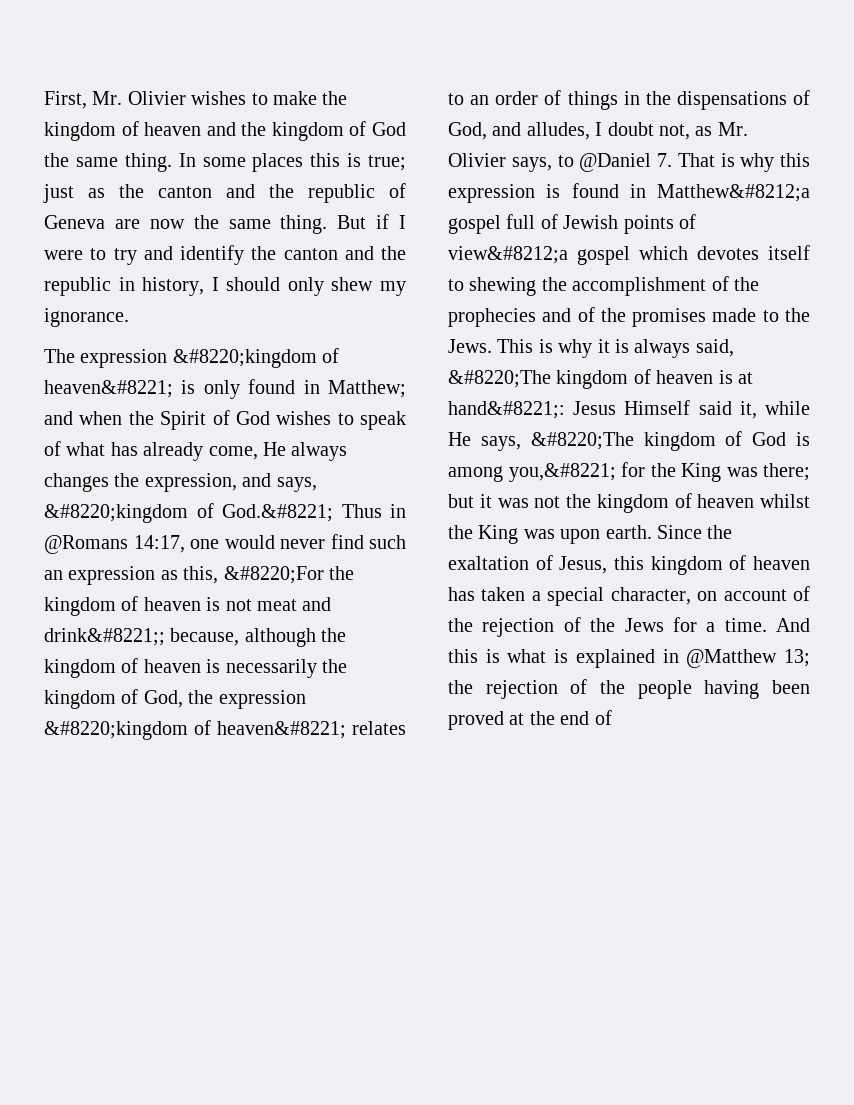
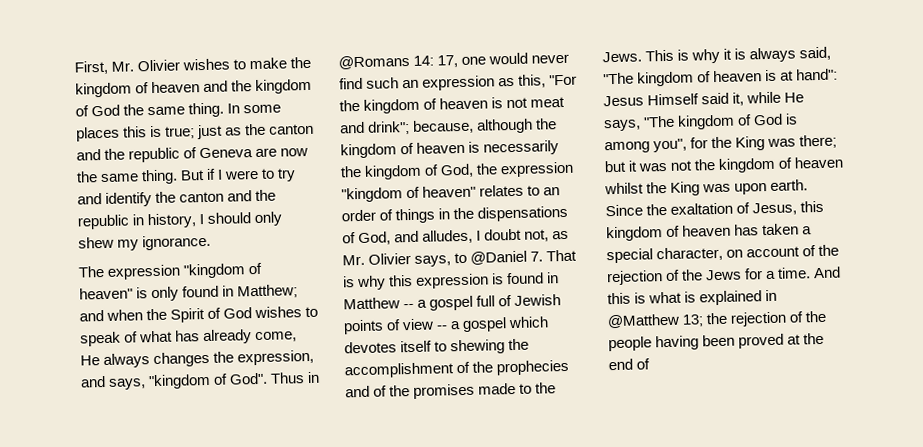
[172,348,340,368] [44,380,173,398] &#8220;kingdom of heaven&#8221; -> [183,262,263,279] [79,287,133,300] "kingdom of heaven"
[44,503,333,523] &#8220;kingdom of God.&#8221; -> [148,372,269,390] "kingdom of God".
[133,535,185,553] 14:17, -> [413,55,459,68] 14: 17,
[223,566,324,584] &#8220;For -> [549,74,578,86] "For
[44,628,165,646] drink&#8221;; -> [367,120,411,135] drink";
[44,720,346,740] &#8220;kingdom of heaven&#8221; -> [341,185,477,203] "kingdom of heaven"
[657,184,810,202] Matthew&#8212;a -> [343,297,428,310] Matthew -- a
[448,246,568,264] view&#8212;a -> [402,318,462,331] view -- a
[448,370,551,388] &#8220;The -> [603,72,634,85] "The
[448,401,565,419] hand&#8221;: -> [796,68,839,81] hand":
[530,432,634,450] &#8220;The -> [643,115,676,128] "The
[508,463,616,482] you,&#8221; -> [653,138,688,153] you",

